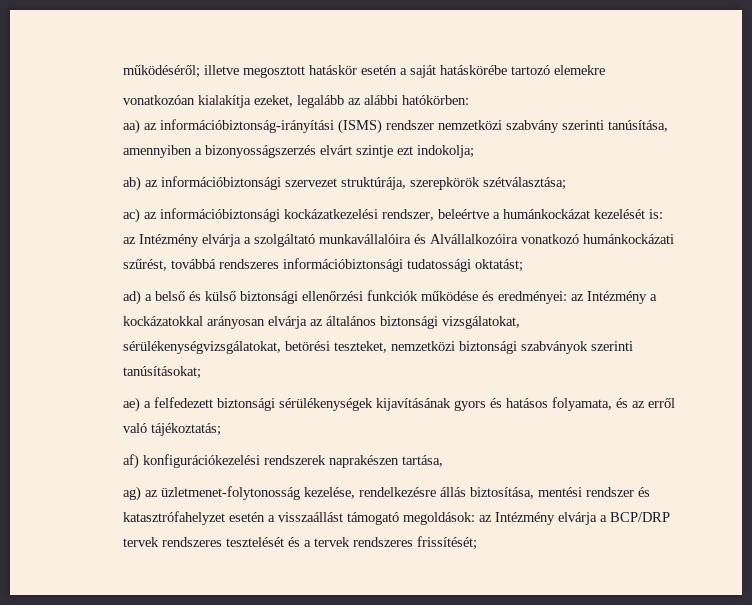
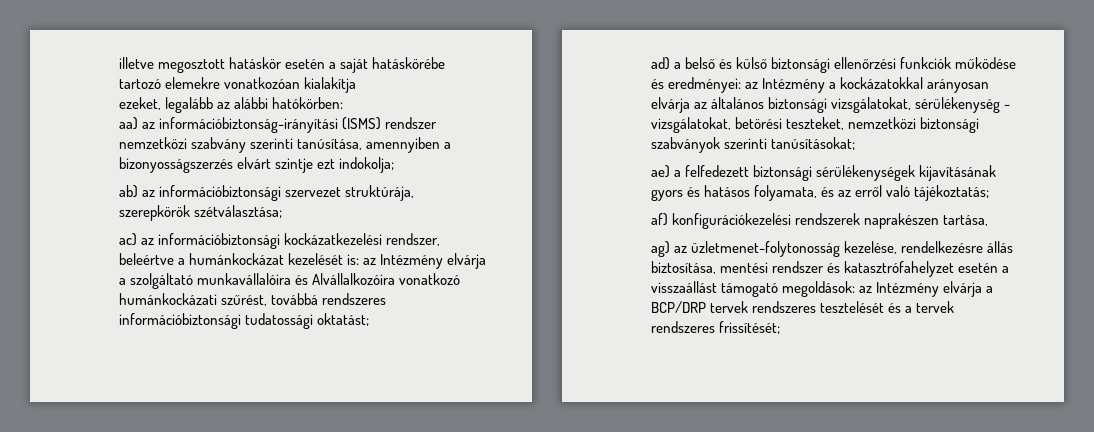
[122,65,200,78] működéséről; -> (118, 63) none
(605, 70) // -> (221, 83) none
(251, 101) none -> (357, 85) //
[122,341,281,354] sérülékenységvizsgálatokat, -> [915,97,1011,113] [650,117,731,133] sérülékenység - vizsgálatokat,

